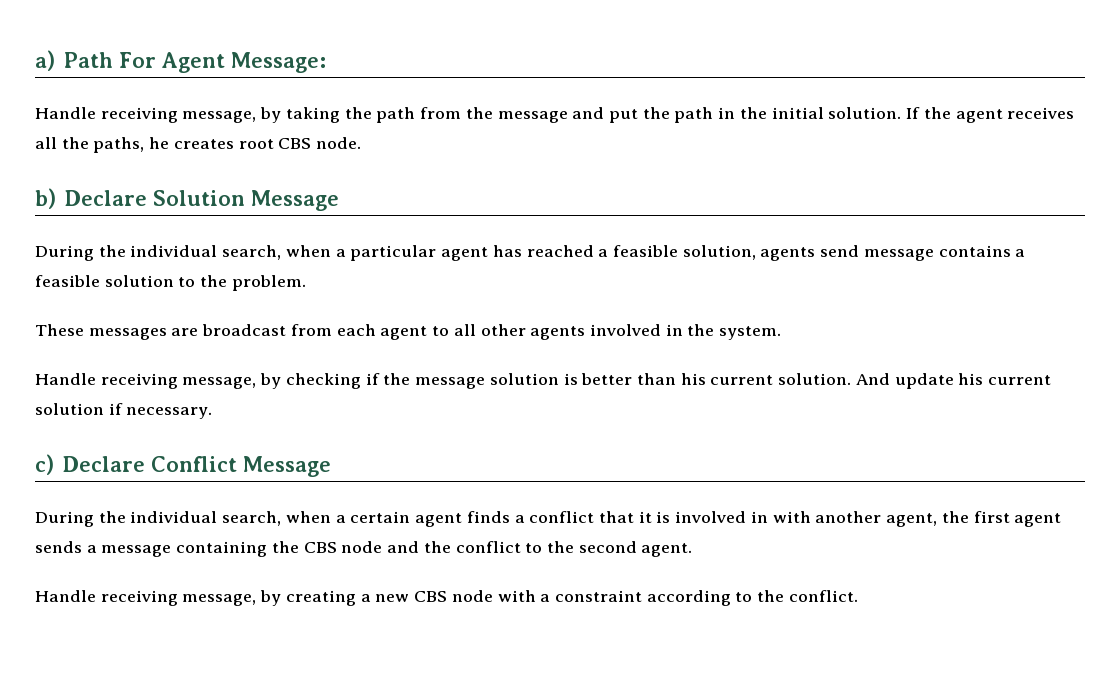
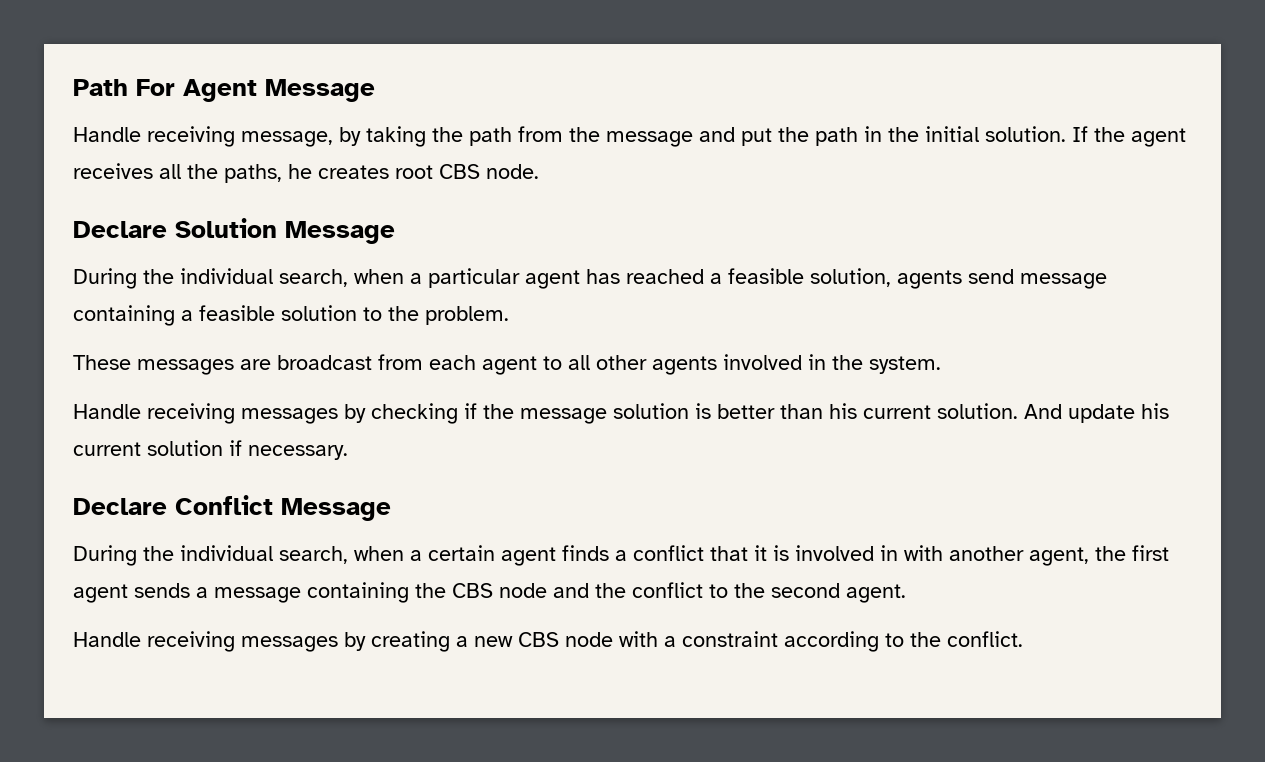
[35,50,55,71] a) -> (73, 87) none
[230,52,326,73] Message: -> [265,79,375,102] Message
[35,188,56,209] b) -> (539, 171) none
[938,245,1011,257] contains -> [73,305,175,326] containing
[182,377,257,389] message, -> [241,408,338,424] messages
[35,454,54,475] c) -> (348, 452) none
[182,594,257,606] message, -> [241,636,338,652] messages

